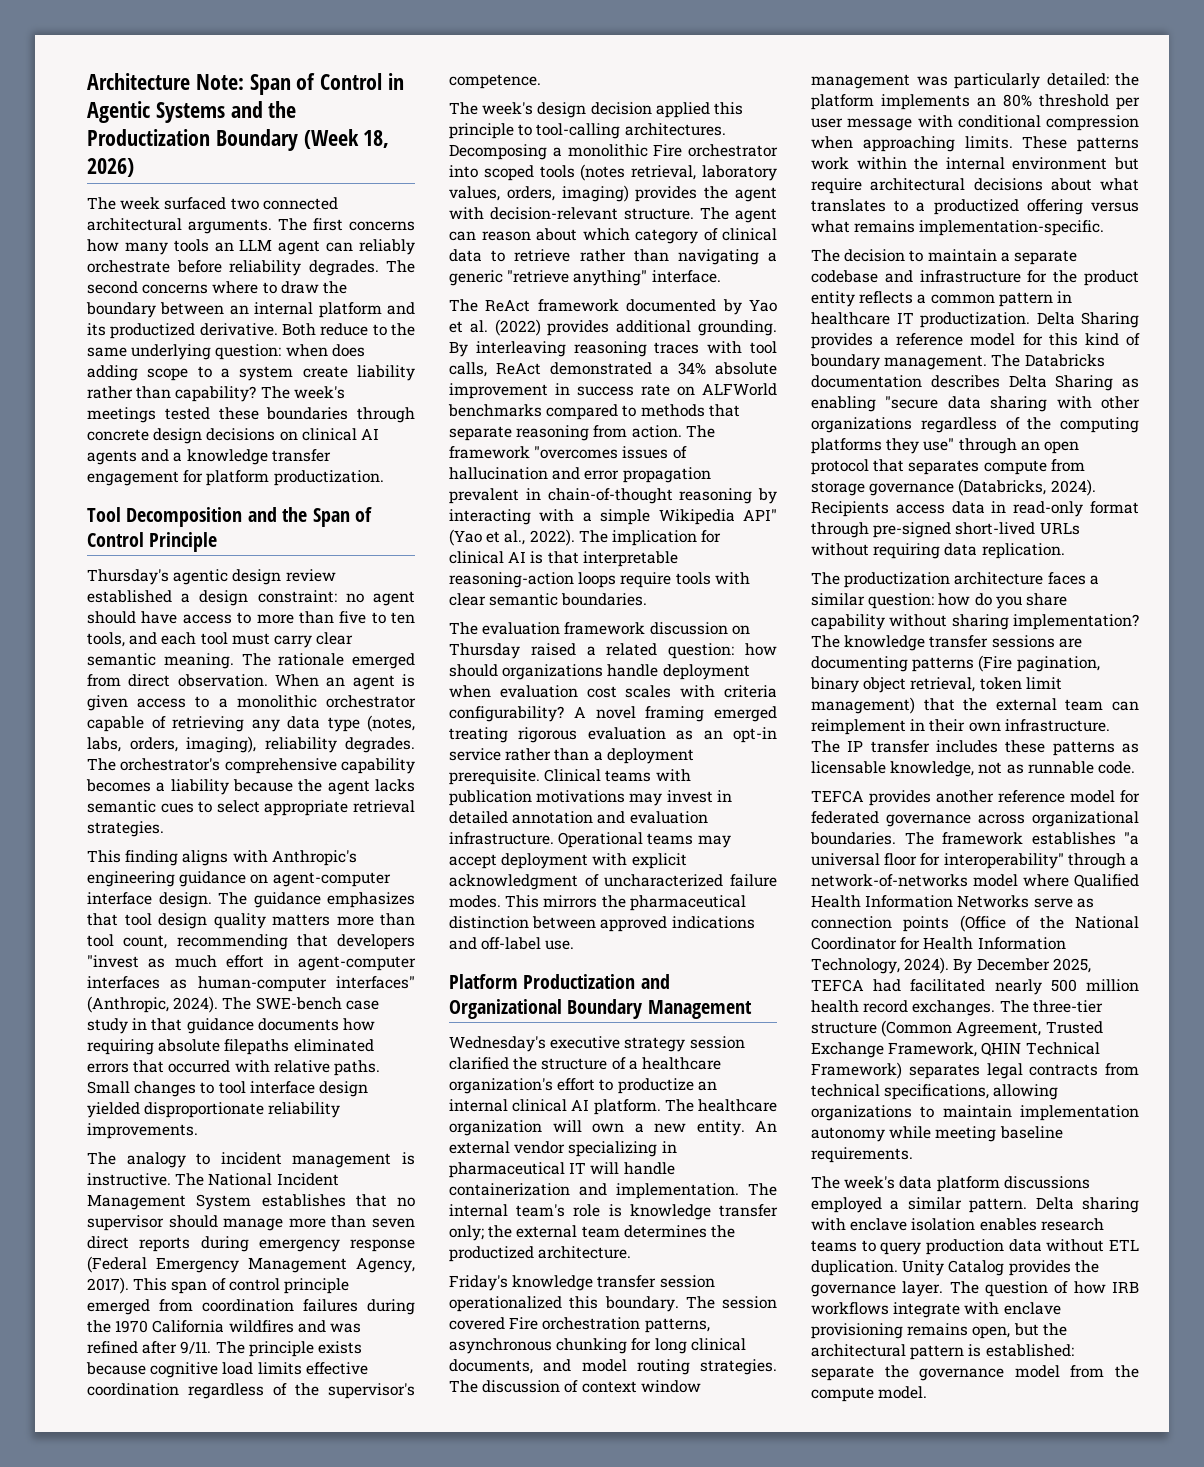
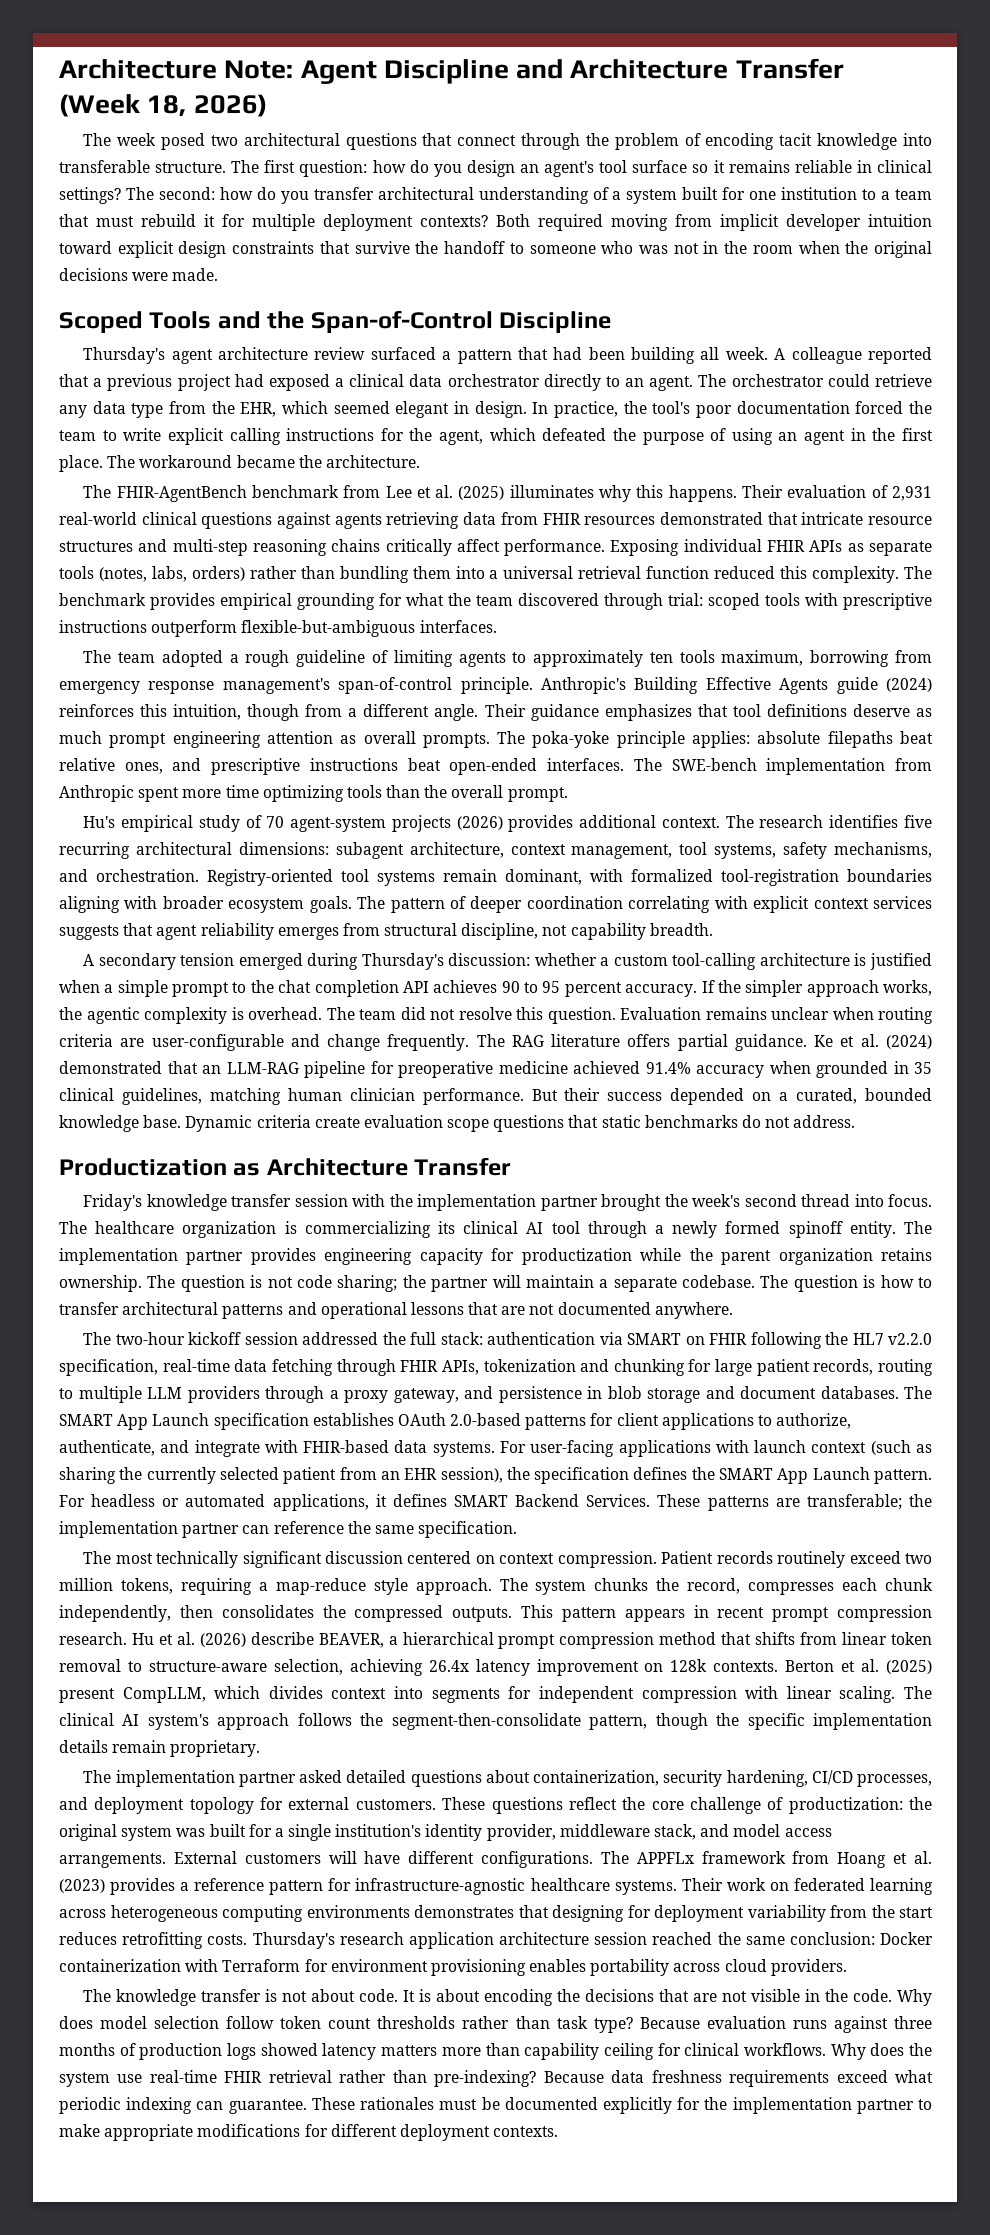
[249,73,405,95] [87,101,297,123] [87,129,298,151] Span of Control in Agentic Systems and the Productization Boundary -> [300,58,844,84] Agent Discipline and Architecture Transfer
[164,197,338,210] [87,218,415,234] [87,239,415,255] [87,260,415,276] [87,281,347,294] [86,302,415,318] [87,323,415,339] [87,344,365,360] [87,365,415,381] [87,386,345,402] [87,407,415,423] [87,428,379,444] [87,449,331,465] [87,470,384,486] [87,507,372,527] [87,532,218,552] [87,569,336,585] [87,590,415,606] [87,611,415,624] [87,632,354,648] [87,653,415,669] [87,674,415,690] [87,695,416,711] [87,715,415,732] [87,736,415,753] [87,758,415,774] [86,779,415,795] [87,800,415,816] [87,821,164,837] [87,850,357,866] [87,871,391,887] [87,892,415,908] [87,913,415,929] [87,934,415,950] [87,955,416,971] [87,976,415,992] [87,996,379,1013] [87,1018,375,1034] [87,1039,374,1055] [87,1060,380,1076] [87,1081,368,1097] [87,1102,341,1118] [87,1123,198,1139] [87,1152,415,1168] [87,1173,339,1186] [87,1194,415,1210] [87,1215,415,1231] [87,1236,415,1252] [87,1256,415,1273] [87,1277,349,1294] [87,1299,415,1315] [87,1320,361,1333] [87,1341,362,1357] [86,1362,368,1378] [87,1383,415,1399] [449,74,541,89] [449,102,743,118] [449,123,726,139] [449,144,778,160] [449,164,777,181] [449,185,777,202] [449,207,777,223] [449,228,777,244] [449,249,777,265] [449,270,721,286] [449,299,777,315] [449,319,777,336] [449,341,777,357] [449,362,777,377] [449,383,777,399] [448,404,740,420] [449,425,715,441] [449,446,687,459] [449,467,711,483] [449,488,777,504] [449,509,777,525] [449,529,722,546] [449,551,678,567] [449,572,750,588] [449,593,648,606] [449,622,750,635] [449,643,777,659] [449,664,750,680] [449,685,777,698] [449,706,777,722] [449,727,777,743] [449,748,694,764] [449,769,691,785] [449,790,732,806] [449,811,708,824] [449,832,731,848] [449,853,687,869] [449,874,777,890] [449,895,746,911] [449,916,755,932] [449,937,575,950] [449,974,670,989] [449,999,752,1019] [449,1036,745,1052] [449,1057,721,1070] [449,1078,717,1094] [449,1099,777,1115] [449,1120,777,1136] [449,1141,677,1157] [449,1162,675,1178] [449,1183,777,1199] [449,1204,778,1220] [449,1225,735,1241] [449,1246,632,1262] [449,1275,715,1291] [449,1296,777,1312] [449,1317,710,1333] [449,1338,746,1354] [449,1359,777,1375] [449,1380,701,1393] [811,73,1139,89] [811,94,1140,110] [811,115,1139,131] [811,136,1139,152] [811,157,1139,170] [811,178,1139,194] [811,199,1139,215] [811,220,1105,236] [811,249,1077,265] [811,270,1139,286] [811,291,1072,307] [811,312,1139,328] [811,333,1140,349] [810,354,1105,370] [811,375,1139,391] [811,396,1140,412] [811,417,1139,433] [811,438,1079,454] [811,459,1085,475] [811,479,1096,496] [811,501,1139,517] [811,522,1080,538] [811,543,1065,559] [811,572,1099,588] [811,593,1067,609] [811,614,1139,630] [811,635,1082,651] [811,655,1100,672] [810,677,1062,693] [811,697,1139,714] [811,719,1110,735] [811,740,1139,756] [811,761,1135,777] [811,790,1140,806] [811,811,1139,827] [810,832,1139,845] [811,853,1139,869] [811,874,1139,888] [811,895,1094,908] [811,915,1139,932] [811,937,1066,950] [811,957,1091,974] [811,979,1139,995] [811,1000,1103,1016] [811,1020,1103,1037] [811,1042,1100,1058] [811,1062,1139,1079] [811,1084,1059,1100] [811,1105,1139,1121] [811,1126,1063,1142] [811,1147,913,1163] [811,1176,1090,1192] [811,1197,1139,1213] [811,1218,1104,1231] [811,1239,1139,1255] [811,1260,1099,1276] [811,1281,1139,1297] [811,1302,1061,1318] [811,1323,1067,1339] [811,1344,1074,1360] [811,1365,1139,1381] [811,1386,928,1402] surfaced two connected architectural arguments. The first concerns how many tools an LLM agent can reliably orchestrate before reliability degrades. The second concerns where to draw the boundary between an internal platform and its productized derivative. Both reduce to the same underlying question: when does adding scope to a system create liability rather than capability? The week's meetings tested these boundaries through concrete design decisions on clinical AI agents and a knowledge transfer engagement for platform productization. // Tool Decomposition and the Span of Control Principle // Thursday's agentic design review established a design constraint: no agent should have access to more than five to ten tools, and each tool must carry clear semantic meaning. The rationale emerged from direct observation. When an agent is given access to a monolithic orchestrator capable of retrieving any data type (notes, labs, orders, imaging), reliability degrades. The orchestrator's comprehensive capability becomes a liability because the agent lacks semantic cues to select appropriate retrieval strategies. // This finding aligns with Anthropic's engineering guidance on agent-computer interface design. The guidance emphasizes that tool design quality matters more than tool count, recommending that developers "invest as much effort in agent-computer interfaces as human-computer interfaces" (Anthropic, 2024). The SWE-bench case study in that guidance documents how requiring absolute filepaths eliminated errors that occurred with relative paths. Small changes to tool interface design yielded disproportionate reliability improvements. // The analogy to incident management is instructive. The National Incident Management System establishes that no supervisor should manage more than seven direct reports during emergency response (Federal Emergency Management Agency, 2017). This span of control principle emerged from coordination failures during the 1970 California wildfires and was refined after 9/11. The principle exists because cognitive load limits effective coordination regardless of the supervisor's competence. // The week's design decision applied this principle to tool-calling architectures. Decomposing a monolithic Fire orchestrator into scoped tools (notes retrieval, laboratory values, orders, imaging) provides the agent with decision-relevant structure. The agent can reason about which category of clinical data to retrieve rather than navigating a generic "retrieve anything" interface. // The ReAct framework documented by Yao et al. (2022) provides additional grounding. By interleaving reasoning traces with tool calls, ReAct demonstrated a 34% absolute improvement in success rate on ALFWorld benchmarks compared to methods that separate reasoning from action. The framework "overcomes issues of hallucination and error propagation prevalent in chain-of-thought reasoning by interacting with a simple Wikipedia API" (Yao et al., 2022). The implication for clinical AI is that interpretable reasoning-action loops require tools with clear semantic boundaries. // The evaluation framework discussion on Thursday raised a related question: how should organizations handle deployment when evaluation cost scales with criteria configurability? A novel framing emerged treating rigorous evaluation as an opt-in service rather than a deployment prerequisite. Clinical teams with publication motivations may invest in detailed annotation and evaluation infrastructure. Operational teams may accept deployment with explicit acknowledgment of uncharacterized failure modes. This mirrors the pharmaceutical distinction between approved indications and off-label use. // Platform Productization and Organizational Boundary Management // Wednesday's executive strategy session clarified the structure of a healthcare organization's effort to productize an internal clinical AI platform. The healthcare organization will own a new entity. An external vendor specializing in pharmaceutical IT will handle containerization and implementation. The internal team's role is knowledge transfer only; the external team determines the productized architecture. // Friday's knowledge transfer session operationalized this boundary. The session covered Fire orchestration patterns, asynchronous chunking for long clinical documents, and model routing strategies. The discussion of context window management was particularly detailed: the platform implements an 80% threshold per user message with conditional compression when approaching limits. These patterns work within the internal environment but require architectural decisions about what translates to a productized offering versus what remains implementation-specific. // The decision to maintain a separate codebase and infrastructure for the product entity reflects a common pattern in healthcare IT productization. Delta Sharing provides a reference model for this kind of boundary management. The Databricks documentation describes Delta Sharing as enabling "secure data sharing with other organizations regardless of the computing platforms they use" through an open protocol that separates compute from storage governance (Databricks, 2024). Recipients access data in read-only format through pre-signed short-lived URLs without requiring data replication. // The productization architecture faces a similar question: how do you share capability without sharing implementation? The knowledge transfer sessions are documenting patterns (Fire pagination, binary object retrieval, token limit management) that the external team can reimplement in their own infrastructure. The IP transfer includes these patterns as licensable knowledge, not as runnable code. // TEFCA provides another reference model for federated governance across organizational boundaries. The framework establishes "a universal floor for interoperability" through a network-of-networks model where Qualified Health Information Networks serve as connection points (Office of the National Coordinator for Health Information Technology, 2024). By December 2025, TEFCA had facilitated nearly 500 million health record exchanges. The three-tier structure (Common Agreement, Trusted Exchange Framework, QHIN Technical Framework) separates legal contracts from technical specifications, allowing organizations to maintain implementation autonomy while meeting baseline requirements. // The week's data platform discussions employed a similar pattern. Delta sharing with enclave isolation enables research teams to query production data without ETL duplication. Unity Catalog provides the governance layer. The question of how IRB workflows integrate with enclave provisioning remains open, but the architectural pattern is established: separate the governance model from the compute model. -> [160,133,933,150] [59,160,932,177] [59,187,933,204] [59,214,932,231] [59,241,932,258] [59,268,219,281] [59,310,612,333] [83,347,932,364] [59,374,932,391] [59,401,932,418] [59,428,934,445] [59,455,420,472] [83,485,933,502] [59,512,933,529] [59,539,932,556] [59,566,932,583] [59,593,932,610] [59,620,497,637] [83,650,932,667] [59,677,932,694] [59,704,933,721] [59,731,933,748] [59,758,933,775] [59,785,568,802] [83,815,932,832] [59,842,932,859] [59,869,932,886] [59,896,933,913] [59,923,713,940] [83,953,932,970] [59,980,932,997] [59,1007,933,1024] [59,1034,932,1051] [59,1061,932,1078] [59,1088,932,1105] [59,1115,856,1132] [59,1157,512,1176] [83,1194,933,1211] [59,1221,933,1238] [59,1248,933,1265] [59,1275,933,1292] [59,1302,733,1319] [83,1332,933,1349] [59,1359,933,1376] [59,1386,932,1403] [59,1413,852,1430] [59,1440,933,1457] [59,1467,932,1484] [59,1494,932,1511] [59,1521,518,1538] [83,1551,932,1568] [59,1578,934,1595] [59,1605,933,1622] [59,1632,932,1649] [59,1659,933,1676] [59,1686,933,1703] [59,1713,933,1730] [59,1740,261,1757] [83,1770,932,1787] [59,1797,933,1814] [59,1824,832,1841] [59,1851,932,1868] [59,1878,934,1895] [59,1905,933,1922] [59,1932,933,1949] [59,1959,847,1976] [83,1989,933,2006] [59,2016,932,2033] [59,2043,932,2060] [59,2070,933,2087] [59,2097,932,2114] [59,2124,559,2141] posed two architectural questions that connect through the problem of encoding tacit knowledge into transferable structure. The first question: how do you design an agent's tool surface so it remains reliable in clinical settings? The second: how do you transfer architectural understanding of a system built for one institution to a team that must rebuild it for multiple deployment contexts? Both required moving from implicit developer intuition toward explicit design constraints that survive the handoff to someone who was not in the room when the original decisions were made. // Scoped Tools and the Span-of-Control Discipline // Thursday's agent architecture review surfaced a pattern that had been building all week. A colleague reported that a previous project had exposed a clinical data orchestrator directly to an agent. The orchestrator could retrieve any data type from the EHR, which seemed elegant in design. In practice, the tool's poor documentation forced the team to write explicit calling instructions for the agent, which defeated the purpose of using an agent in the first place. The workaround became the architecture. // The FHIR-AgentBench benchmark from Lee et al. (2025) illuminates why this happens. Their evaluation of 2,931 real-world clinical questions against agents retrieving data from FHIR resources demonstrated that intricate resource structures and multi-step reasoning chains critically affect performance. Exposing individual FHIR APIs as separate tools (notes, labs, orders) rather than bundling them into a universal retrieval function reduced this complexity. The benchmark provides empirical grounding for what the team discovered through trial: scoped tools with prescriptive instructions outperform flexible-but-ambiguous interfaces. // The team adopted a rough guideline of limiting agents to approximately ten tools maximum, borrowing from emergency response management's span-of-control principle. Anthropic's Building Effective Agents guide (2024) reinforces this intuition, though from a different angle. Their guidance emphasizes that tool definitions deserve as much prompt engineering attention as overall prompts. The poka-yoke principle applies: absolute filepaths beat relative ones, and prescriptive instructions beat open-ended interfaces. The SWE-bench implementation from Anthropic spent more time optimizing tools than the overall prompt. // Hu's empirical study of 70 agent-system projects (2026) provides additional context. The research identifies five recurring architectural dimensions: subagent architecture, context management, tool systems, safety mechanisms, and orchestration. Registry-oriented tool systems remain dominant, with formalized tool-registration boundaries aligning with broader ecosystem goals. The pattern of deeper coordination correlating with explicit context services suggests that agent reliability emerges from structural discipline, not capability breadth. // A secondary tension emerged during Thursday's discussion: whether a custom tool-calling architecture is justified when a simple prompt to the chat completion API achieves 90 to 95 percent accuracy. If the simpler approach works, the agentic complexity is overhead. The team did not resolve this question. Evaluation remains unclear when routing criteria are user-configurable and change frequently. The RAG literature offers partial guidance. Ke et al. (2024) demonstrated that an LLM-RAG pipeline for preoperative medicine achieved 91.4% accuracy when grounded in 35 clinical guidelines, matching human clinician performance. But their success depended on a curated, bounded knowledge base. Dynamic criteria create evaluation scope questions that static benchmarks do not address. // Productization as Architecture Transfer // Friday's knowledge transfer session with the implementation partner brought the week's second thread into focus. The healthcare organization is commercializing its clinical AI tool through a newly formed spinoff entity. The implementation partner provides engineering capacity for productization while the parent organization retains ownership. The question is not code sharing; the partner will maintain a separate codebase. The question is how to transfer architectural patterns and operational lessons that are not documented anywhere. // The two-hour kickoff session addressed the full stack: authentication via SMART on FHIR following the HL7 v2.2.0 specification, real-time data fetching through FHIR APIs, tokenization and chunking for large patient records, routing to multiple LLM providers through a proxy gateway, and persistence in blob storage and document databases. The SMART App Launch specification establishes OAuth 2.0-based patterns for client applications to authorize, authenticate, and integrate with FHIR-based data systems. For user-facing applications with launch context (such as sharing the currently selected patient from an EHR session), the specification defines the SMART App Launch pattern. For headless or automated applications, it defines SMART Backend Services. These patterns are transferable; the implementation partner can reference the same specification. // The most technically significant discussion centered on context compression. Patient records routinely exceed two million tokens, requiring a map-reduce style approach. The system chunks the record, compresses each chunk independently, then consolidates the compressed outputs. This pattern appears in recent prompt compression research. Hu et al. (2026) describe BEAVER, a hierarchical prompt compression method that shifts from linear token removal to structure-aware selection, achieving 26.4x latency improvement on 128k contexts. Berton et al. (2025) present CompLLM, which divides context into segments for independent compression with linear scaling. The clinical AI system's approach follows the segment-then-consolidate pattern, though the specific implementation details remain proprietary. // The implementation partner asked detailed questions about containerization, security hardening, CI/CD processes, and deployment topology for external customers. These questions reflect the core challenge of productization: the original system was built for a single institution's identity provider, middleware stack, and model access arrangements. External customers will have different configurations. The APPFLx framework from Hoang et al. (2023) provides a reference pattern for infrastructure-agnostic healthcare systems. Their work on federated learning across heterogeneous computing environments demonstrates that designing for deployment variability from the start reduces retrofitting costs. Thursday's research application architecture session reached the same conclusion: Docker containerization with Terraform for environment provisioning enables portability across cloud providers. // The knowledge transfer is not about code. It is about encoding the decisions that are not visible in the code. Why does model selection follow token count thresholds rather than task type? Because evaluation runs against three months of production logs showed latency matters more than capability ceiling for clinical workflows. Why does the system use real-time FHIR retrieval rather than pre-indexing? Because data freshness requirements exceed what periodic indexing can guarantee. These rationales must be documented explicitly for the implementation partner to make appropriate modifications for different deployment contexts.

